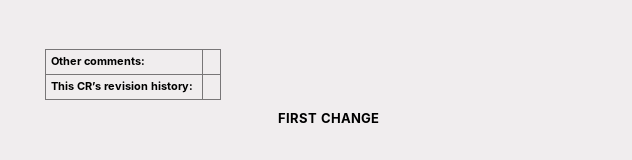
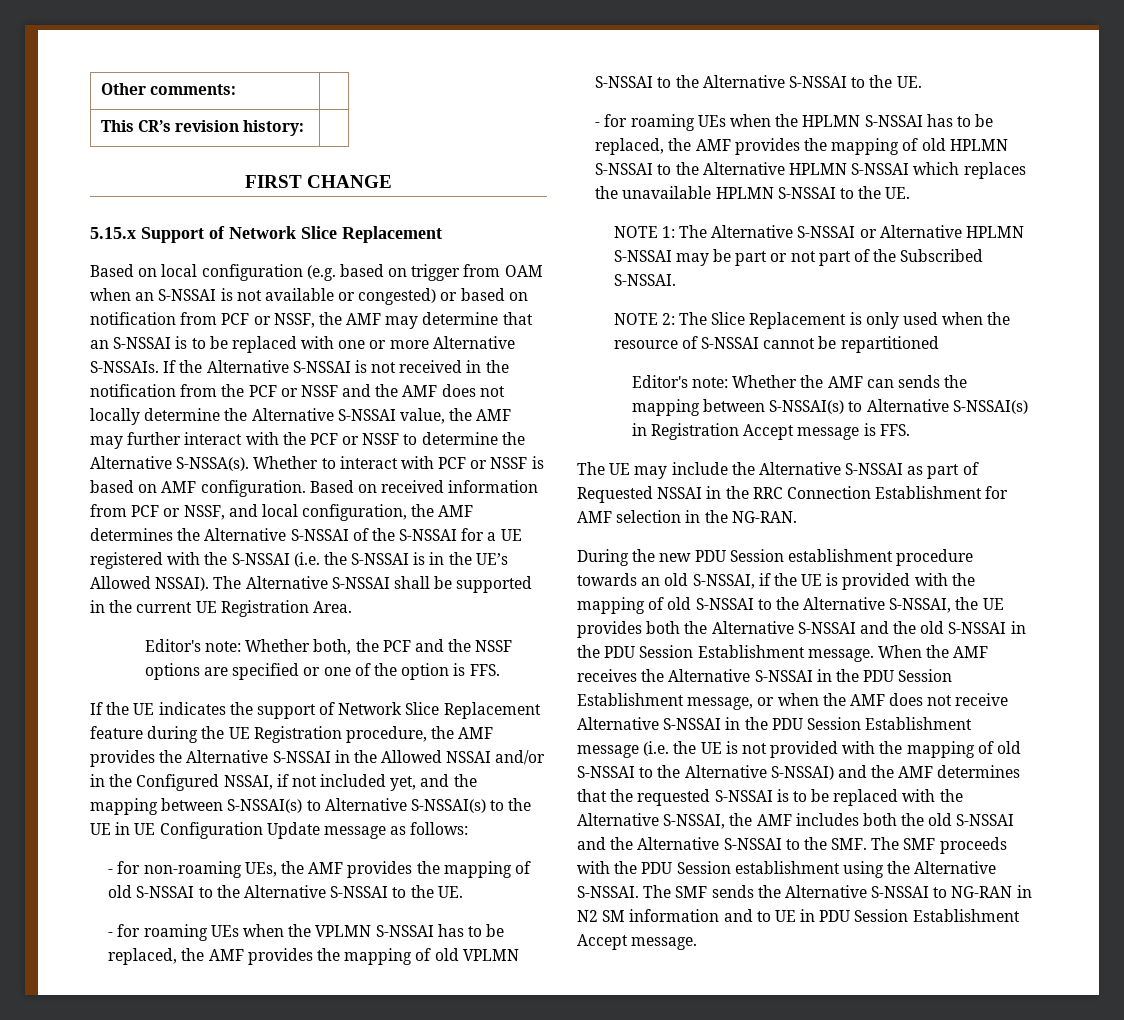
(379, 118) none -> [90,226,442,243] [90,264,543,281] [90,288,528,305] [90,312,533,329] [90,336,515,353] [90,360,509,373] [90,384,505,397] [90,408,512,425] [90,432,525,449] [90,456,544,471] [90,480,539,497] [90,504,474,521] [90,528,522,541] [90,552,508,569] [90,576,533,593] [90,600,352,617] [144,639,513,655] [144,663,500,680] [90,702,541,719] [90,726,494,743] [90,750,546,767] [90,774,477,791] [90,798,532,815] [90,822,469,839] [108,861,531,878] [108,885,463,898] [108,924,505,941] [108,948,519,965] [595,75,922,88] [595,114,994,131] [595,138,1008,155] [595,162,1026,179] [595,186,911,199] [613,225,1024,238] [613,249,984,266] [613,274,676,286] [613,312,1011,329] [613,336,939,353] [631,375,968,388] [631,399,1028,416] [631,423,910,440] [577,462,979,479] [577,486,1009,503] [577,510,797,523] [577,549,974,566] [577,573,975,590] [577,597,1004,614] [577,621,1026,638] [577,645,989,662] [577,669,953,682] [577,693,1009,710] [577,717,973,730] [577,741,1022,758] [577,765,1021,780] [577,789,963,806] [577,813,1015,829] [577,837,1007,854] [577,861,997,878] [577,885,1032,898] [577,909,1020,922] [577,934,698,950] // 5.15.x Support of Network Slice Replacement // Based on local configuration (e.g. based on trigger from OAM when an S-NSSAI is not available or congested) or based on notification from PCF or NSSF, the AMF may determine that an S-NSSAI is to be replaced with one or more Alternative S-NSSAIs. If the Alternative S-NSSAI is not received in the notification from the PCF or NSSF and the AMF does not locally determine the Alternative S-NSSAI value, the AMF may further interact with the PCF or NSSF to determine the Alternative S-NSSA(s). Whether to interact with PCF or NSSF is based on AMF configuration. Based on received information from PCF or NSSF, and local configuration, the AMF determines the Alternative S-NSSAI of the S-NSSAI for a UE registered with the S-NSSAI (i.e. the S-NSSAI is in the UE’s Allowed NSSAI). The Alternative S-NSSAI shall be supported in the current UE Registration Area. // Editor's note: Whether both, the PCF and the NSSF options are specified or one of the option is FFS. // If the UE indicates the support of Network Slice Replacement feature during the UE Registration procedure, the AMF provides the Alternative S-NSSAI in the Allowed NSSAI and/or in the Configured NSSAI, if not included yet, and the mapping between S-NSSAI(s) to Alternative S-NSSAI(s) to the UE in UE Configuration Update message as follows: // - for non-roaming UEs, the AMF provides the mapping of old S-NSSAI to the Alternative S-NSSAI to the UE. // - for roaming UEs when the VPLMN S-NSSAI has to be replaced, the AMF provides the mapping of old VPLMN S-NSSAI to the Alternative S-NSSAI to the UE. // - for roaming UEs when the HPLMN S-NSSAI has to be replaced, the AMF provides the mapping of old HPLMN S-NSSAI to the Alternative HPLMN S-NSSAI which replaces the unavailable HPLMN S-NSSAI to the UE. // NOTE 1: The Alternative S-NSSAI or Alternative HPLMN S-NSSAI may be part or not part of the Subscribed S-NSSAI. // NOTE 2: The Slice Replacement is only used when the resource of S-NSSAI cannot be repartitioned // Editor's note: Whether the AMF can sends the mapping between S-NSSAI(s) to Alternative S-NSSAI(s) in Registration Accept message is FFS. // The UE may include the Alternative S-NSSAI as part of Requested NSSAI in the RRC Connection Establishment for AMF selection in the NG-RAN. // During the new PDU Session establishment procedure towards an old S-NSSAI, if the UE is provided with the mapping of old S-NSSAI to the Alternative S-NSSAI, the UE provides both the Alternative S-NSSAI and the old S-NSSAI in the PDU Session Establishment message. When the AMF receives the Alternative S-NSSAI in the PDU Session Establishment message, or when the AMF does not receive Alternative S-NSSAI in the PDU Session Establishment message (i.e. the UE is not provided with the mapping of old S-NSSAI to the Alternative S-NSSAI) and the AMF determines that the requested S-NSSAI is to be replaced with the Alternative S-NSSAI, the AMF includes both the old S-NSSAI and the Alternative S-NSSAI to the SMF. The SMF proceeds with the PDU Session establishment using the Alternative S-NSSAI. The SMF sends the Alternative S-NSSAI to NG-RAN in N2 SM information and to UE in PDU Session Establishment Accept message.

